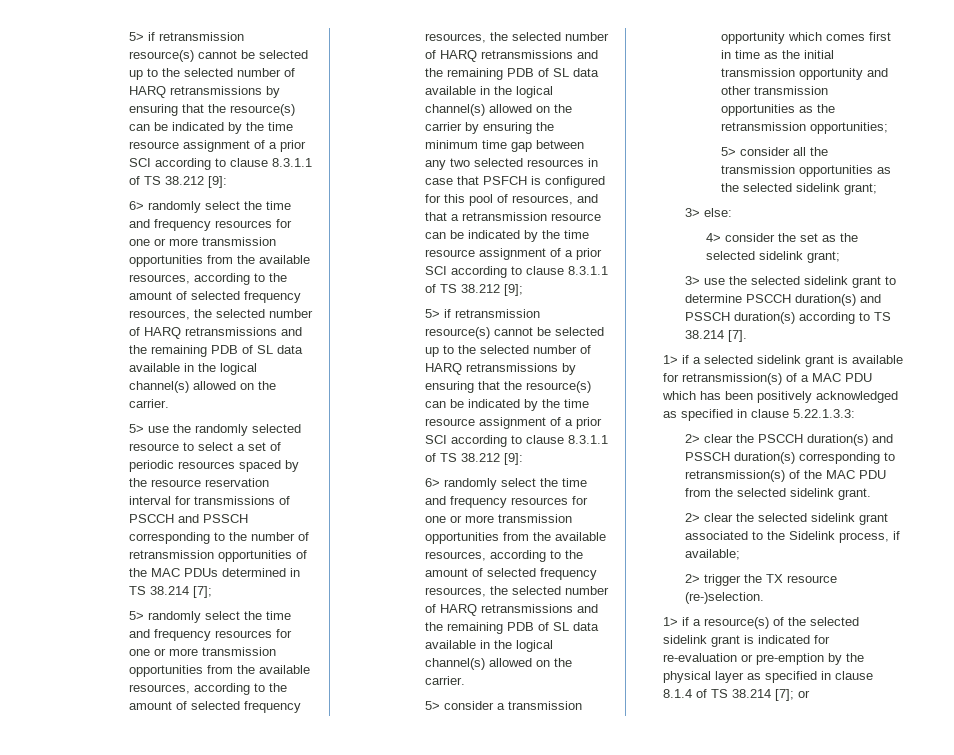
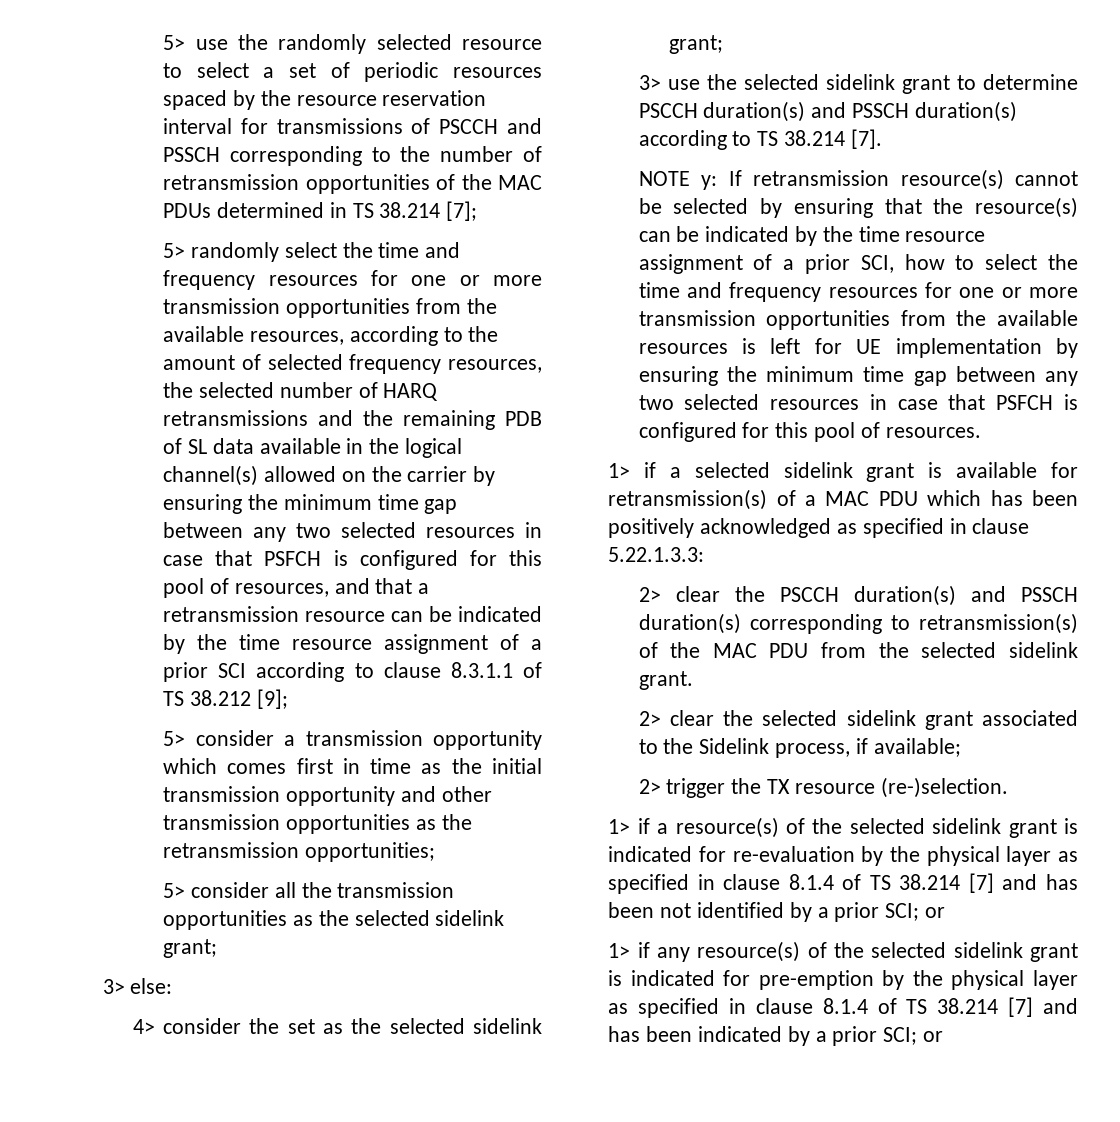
[128,32,244,41] [128,50,308,62] [128,68,295,80] [128,86,280,98] [128,104,295,116] [128,122,293,134] [128,140,306,152] [128,158,312,170] [128,176,227,188] [128,201,291,213] [128,219,292,231] [128,237,276,246] [128,255,310,267] [128,273,287,285] [128,291,301,303] [128,309,313,320] [128,327,302,339] [128,345,303,357] [128,363,257,375] [128,381,276,393] [128,399,169,408] [128,424,144,433] 5> if retransmission resource(s) cannot be selected up to the selected number of HARQ retransmissions by ensuring that the resource(s) can be indicated by the time resource assignment of a prior SCI according to clause 8.3.1.1 of TS 38.212 [9]: // 6> randomly select the time and frequency resources for one or more transmission opportunities from the available resources, according to the amount of selected frequency resources, the selected number of HARQ retransmissions and the remaining PDB of SL data available in the logical channel(s) allowed on the carrier. // 5> -> [163,35,186,50] 5>
[424,309,540,318] [424,327,604,339] [424,345,591,357] [424,363,576,375] [424,381,591,393] [424,399,589,411] [424,417,602,429] [424,435,608,447] [424,453,523,465] [424,478,587,490] [424,496,588,508] [424,514,572,523] [424,532,606,544] [424,550,583,562] [424,568,597,580] [424,586,609,597] [424,604,598,616] [424,622,599,634] [424,640,553,652] [424,658,572,670] [424,676,465,685] // 5> if retransmission resource(s) cannot be selected up to the selected number of HARQ retransmissions by ensuring that the resource(s) can be indicated by the time resource assignment of a prior SCI according to clause 8.3.1.1 of TS 38.212 [9]: // 6> randomly select the time and frequency resources for one or more transmission opportunities from the available resources, according to the amount of selected frequency resources, the selected number of HARQ retransmissions and the remaining PDB of SL data available in the logical channel(s) allowed on the carrier. -> (288, 699) none
(747, 336) none -> [638,169,1078,190] [638,197,1078,218] [638,226,986,246] [638,254,1078,274] [638,282,1078,302] [638,310,1078,330] [638,338,1078,358] [638,366,1078,386] [638,394,1078,410] [638,422,981,442] // NOTE y: If retransmission resource(s) cannot be selected by ensuring that the resource(s) can be indicated by the time resource assignment of a prior SCI, how to select the time and frequency resources for one or more transmission opportunities from the available resources is left for UE implementation by ensuring the minimum time gap between any two selected resources in case that PSFCH is configured for this pool of resources.
[741,654,754,662] or -> [861,846,1078,866] [608,873,1078,894] [608,902,945,922] [608,941,1078,962] [608,970,751,986] by the physical layer as specified in clause 8.1.4 of TS 38.214 [7] and has been not identified by a prior SCI; or // 1> if any resource(s) of the selected sidelink grant is indicated for
[775,689,795,701] [7]; -> [1008,997,1078,1017] [608,1026,918,1046] [7] and has been indicated by a prior SCI;

